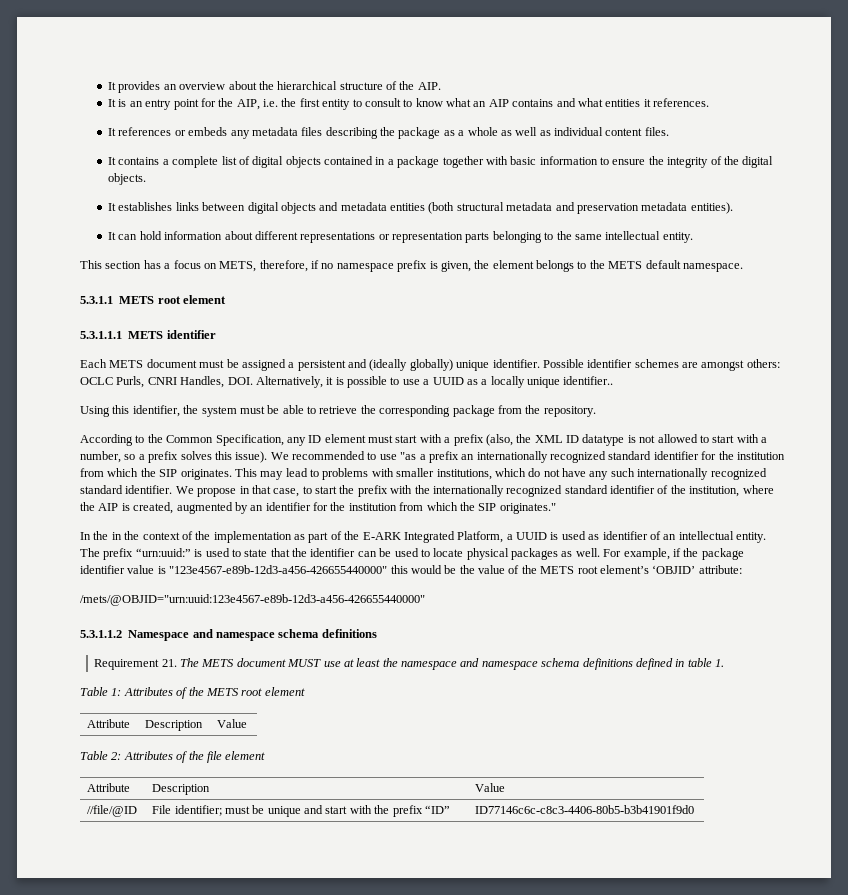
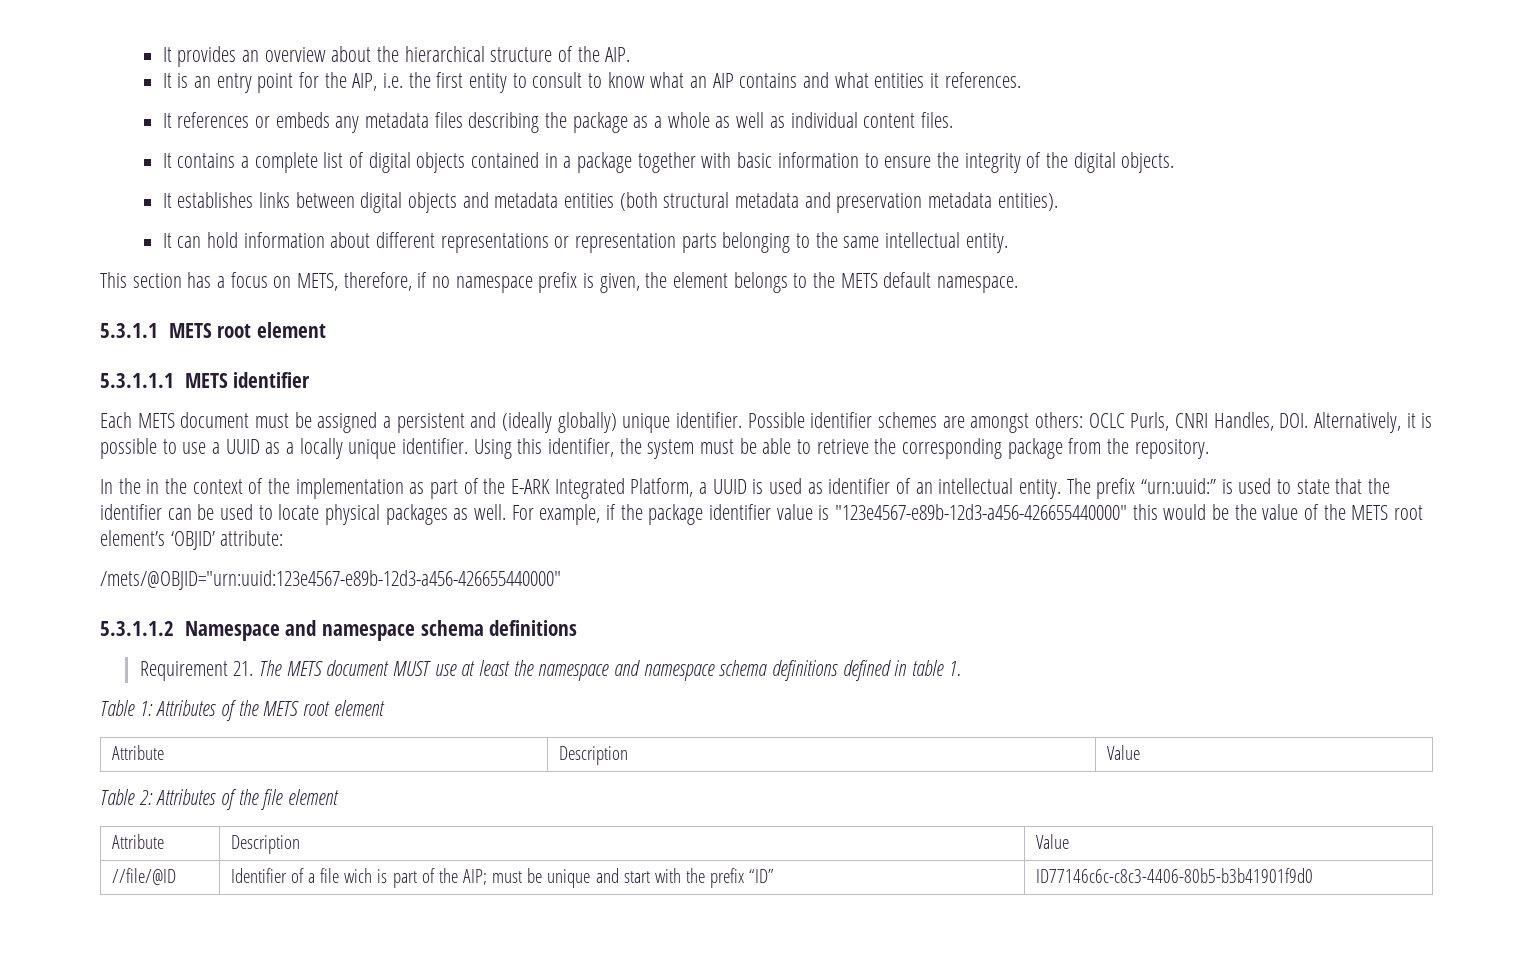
[563,376,614,385] identifier.. // -> [402,438,469,454] identifier.
[80,434,767,446] [80,451,785,463] [80,468,767,480] [80,485,774,497] [80,502,556,514] // According to the Common Specification, any ID element must start with a prefix (also, the XML ID datatype is not allowed to start with a number, so a prefix solves this issue). We recommended to use "as a prefix an internationally recognized standard identifier for the institution from which the SIP originates. This may lead to problems with smaller institutions, which do not have any such internationally recognized standard identifier. We propose in that case, to start the prefix with the internationally recognized standard identifier of the institution, where the AIP is created, augmented by an identifier for the institution from which the SIP originates." -> (1209, 449) none
[152,805,222,816] File identifier; -> [230,868,488,888] Identifier of a file wich is part of the AIP;

